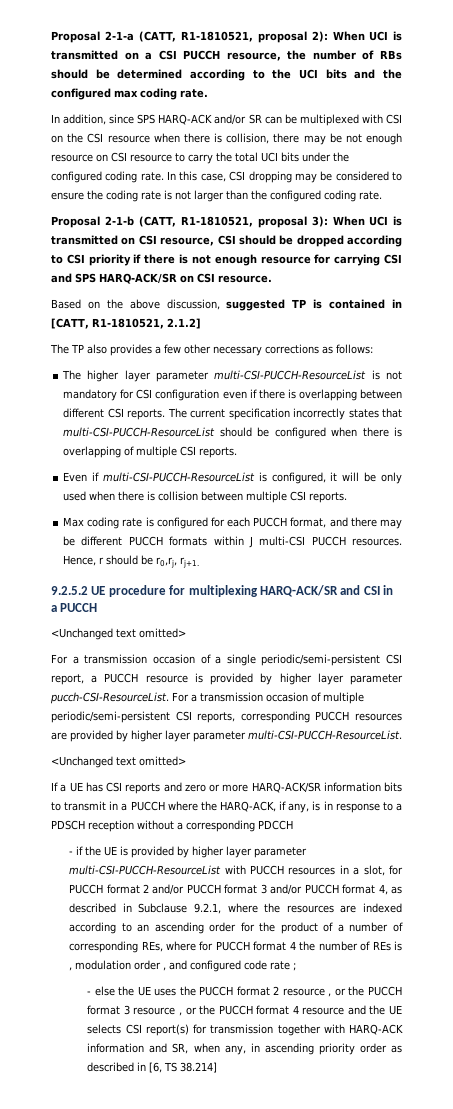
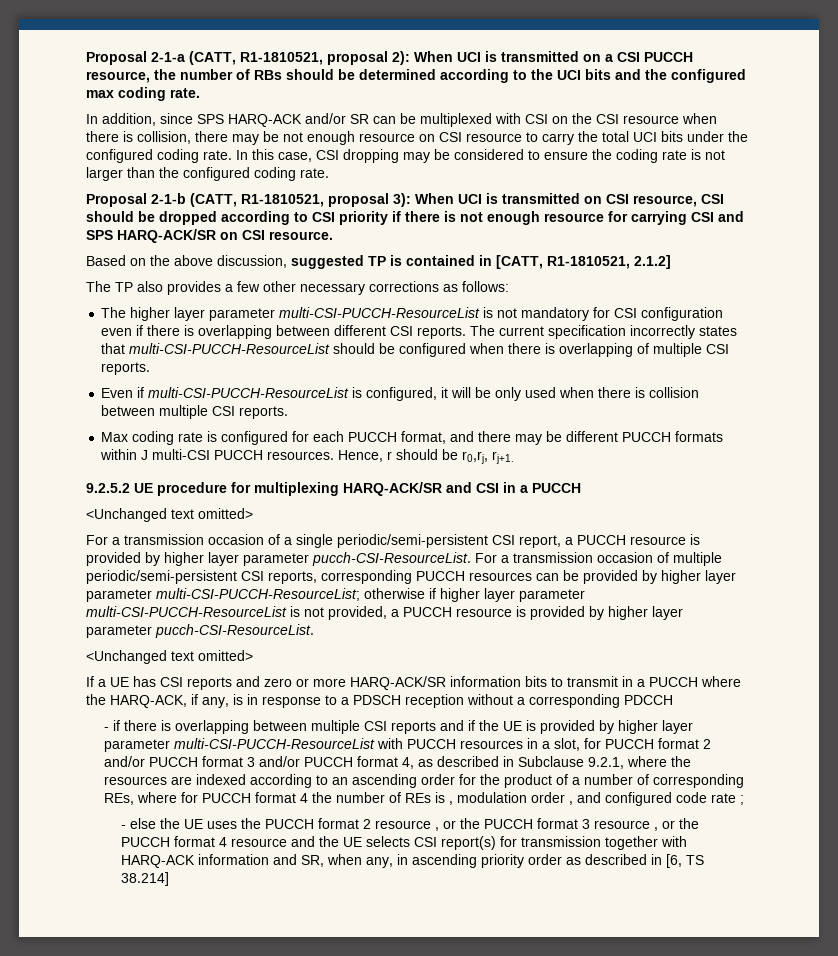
[51,730,402,742] are provided by higher layer parameter multi-CSI-PUCCH-ResourceList. -> [536,570,736,584] [86,588,585,602] [86,606,683,620] [86,624,314,638] can be provided by higher layer parameter multi-CSI-PUCCH-ResourceList; otherwise if higher layer parameter multi-CSI-PUCCH-ResourceList is not provided, a PUCCH resource is provided by higher layer parameter pucch-CSI-ResourceList.
(84, 850) none -> [123,720,475,734] there is overlapping between multiple CSI reports and if

